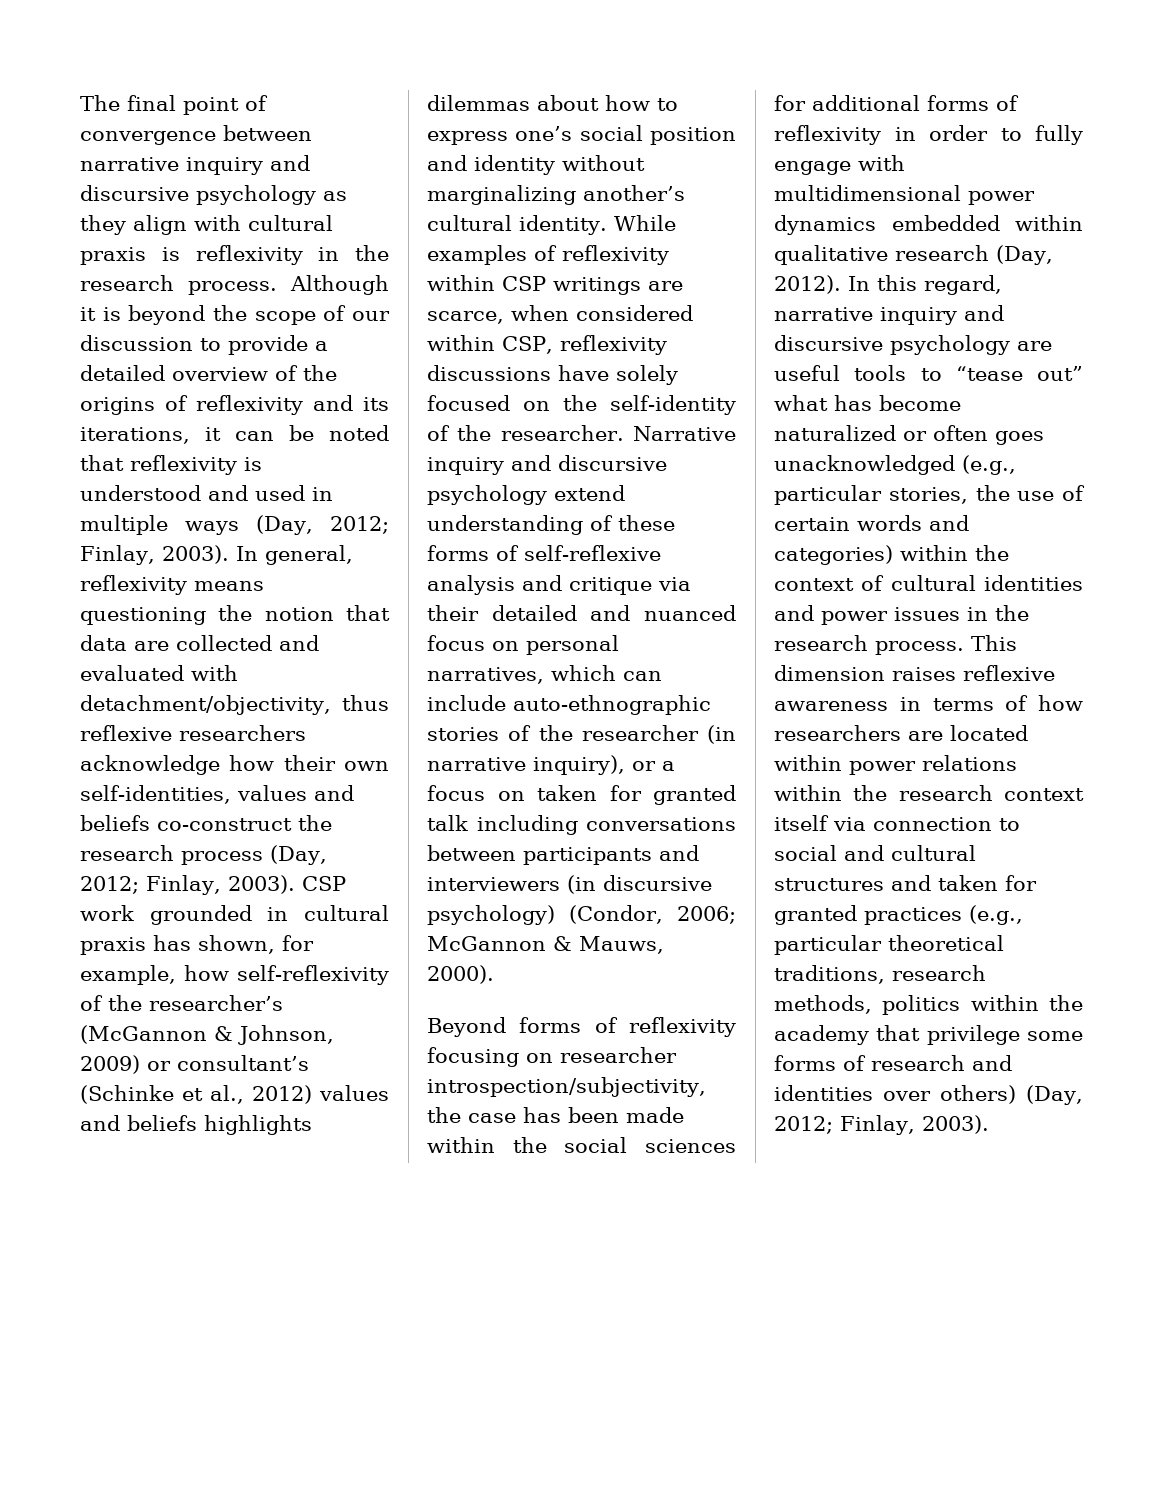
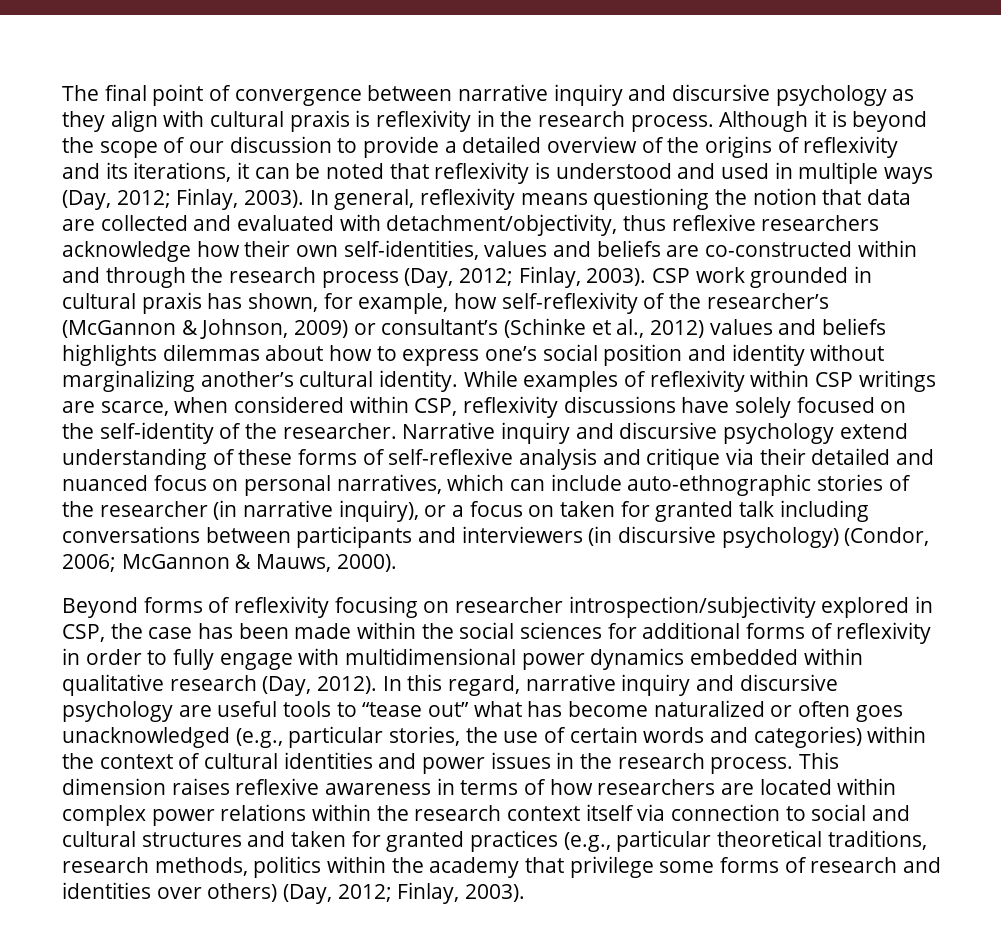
[157,818,292,831] co-construct -> [666,240,917,257] [62,267,186,288] are co-constructed within and through
[427,1077,706,1097] introspection/subjectivity, -> [568,596,934,618] [62,624,105,642] introspection/subjectivity explored in CSP,
(842, 763) none -> [62,805,146,826] complex

